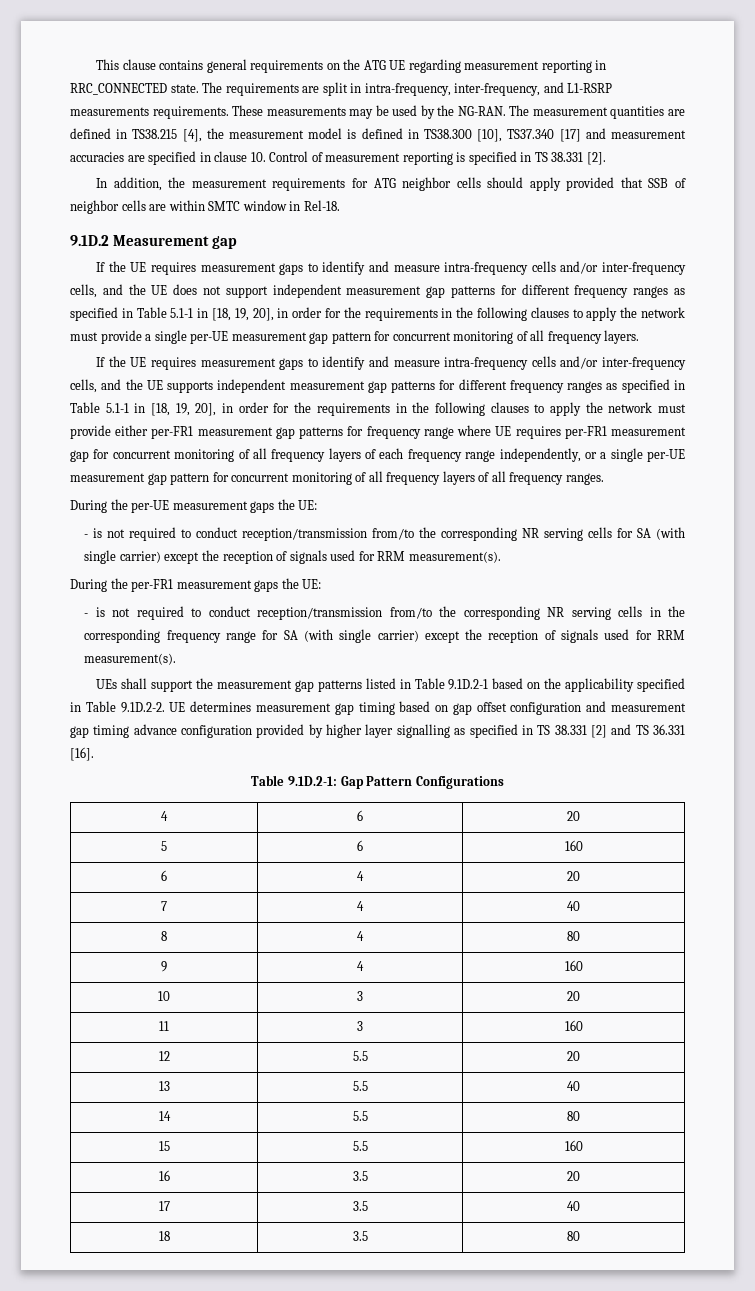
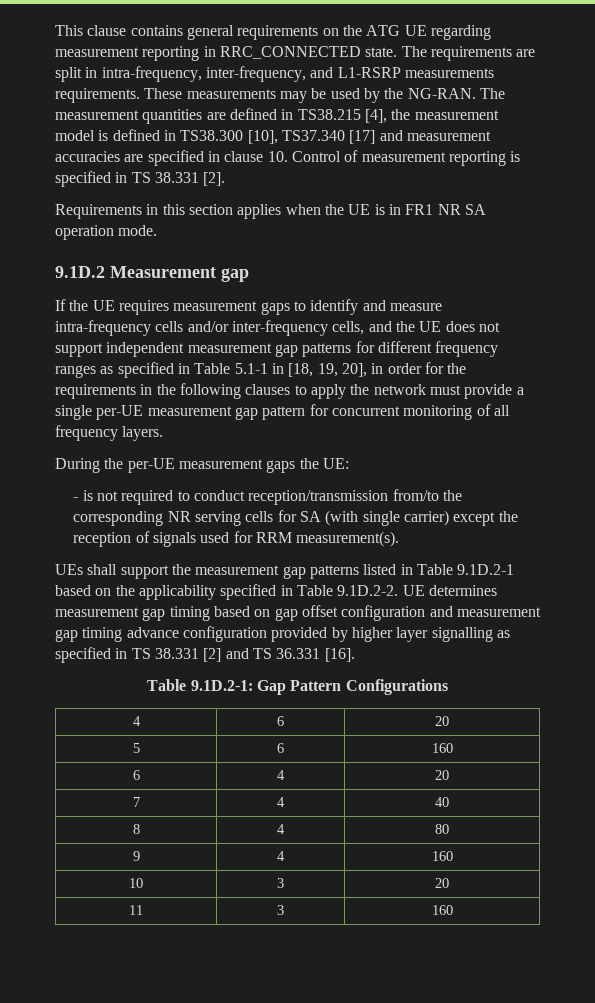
[96,177,686,191] [70,200,340,214] In addition, the measurement requirements for ATG neighbor cells should apply provided that SSB of neighbor cells are within SMTC window in Rel-18. -> [55,204,486,219] [55,225,158,240] Requirements in this section applies when the UE is in FR1 NR SA operation mode.
[96,356,686,370] [70,379,685,393] [70,402,686,416] [70,425,686,439] [70,448,685,462] [70,471,604,485] // If the UE requires measurement gaps to identify and measure intra-frequency cells and/or inter-frequency cells, and the UE supports independent measurement gap patterns for different frequency ranges as specified in Table 5.1-1 in [18, 19, 20], in order for the requirements in the following clauses to apply the network must provide either per-FR1 measurement gap patterns for frequency range where UE requires per-FR1 measurement gap for concurrent monitoring of all frequency layers of each frequency range independently, or a single per-UE measurement gap pattern for concurrent monitoring of all frequency layers of all frequency ranges. -> (164, 433) none
[70,578,322,592] [84,606,685,620] [84,629,685,643] [84,653,177,665] // During the per-FR1 measurement gaps the UE: // - is not required to conduct reception/transmission from/to the corresponding NR serving cells in the corresponding frequency range for SA (with single carrier) except the reception of signals used for RRM measurement(s). -> (400, 539) none
[158,1051,170,1061] [352,1051,368,1061] [567,1051,580,1061] [158,1081,170,1091] [352,1081,368,1091] [567,1081,580,1091] [158,1111,171,1121] [352,1111,368,1121] [567,1111,580,1121] [158,1141,170,1151] [352,1141,368,1151] [564,1140,583,1151] [158,1170,170,1181] [352,1171,368,1181] [567,1171,580,1181] [158,1201,170,1211] [352,1201,368,1211] [567,1201,580,1211] [158,1231,170,1241] [352,1231,368,1241] [567,1231,580,1241] // 12 | 5.5 | 20 // 13 | 5.5 | 40 // 14 | 5.5 | 80 // 15 | 5.5 | 160 // 16 | 3.5 | 20 // 17 | 3.5 | 40 // 18 | 3.5 | 80 -> (453, 910) none

